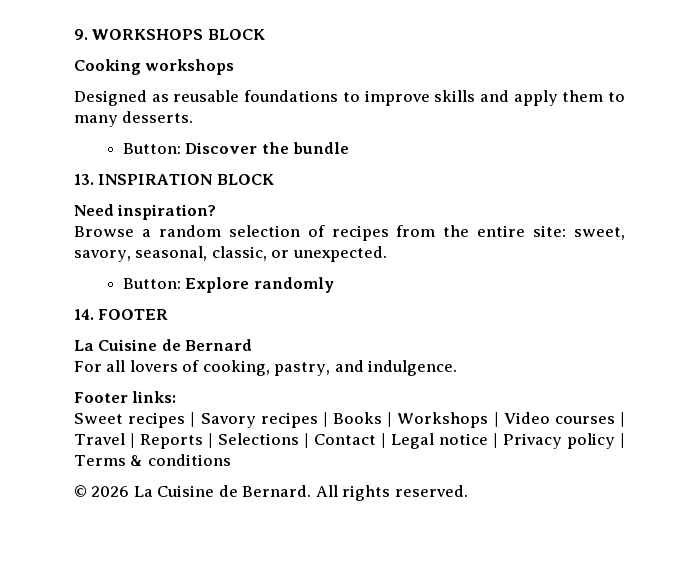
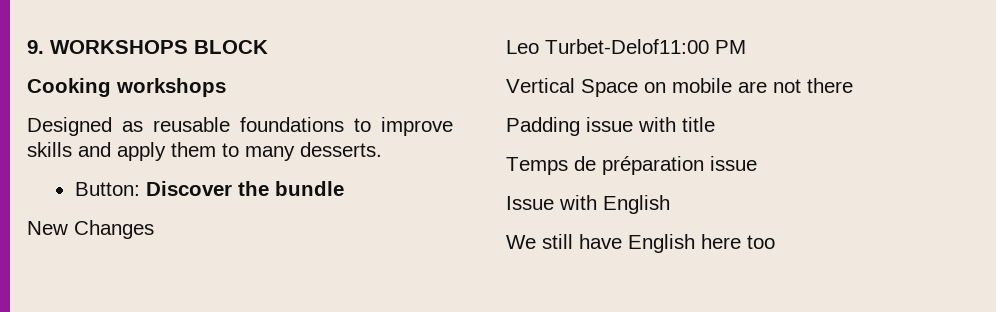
[74,174,274,185] [74,204,217,220] [74,225,625,241] [74,246,387,262] [122,277,334,293] [74,309,169,320] [74,339,253,351] [74,360,458,376] [74,391,177,403] [74,412,625,428] [74,433,625,449] [74,454,231,466] [74,485,468,501] 13. INSPIRATION BLOCK // Need inspiration? // Browse a random selection of recipes from the entire site: sweet, savory, seasonal, classic, or unexpected. // Button: Explore randomly // 14. FOOTER // La Cuisine de Bernard // For all lovers of cooking, pastry, and indulgence. // Footer links: // Sweet recipes | Savory recipes | Books | Workshops | Video courses | Travel | Reports | Selections | Contact | Legal notice | Privacy policy | Terms & conditions // © 2026 La Cuisine de Bernard. All rights reserved. -> [27,220,154,239] [506,39,746,54] [506,78,853,97] [506,117,715,136] [506,156,757,175] [506,195,670,214] [506,234,775,253] New Changes // Leo Turbet-Delof11:00 PM // Vertical Space on mobile are not there // Padding issue with title // Temps de préparation issue // Issue with English // We still have English here too

